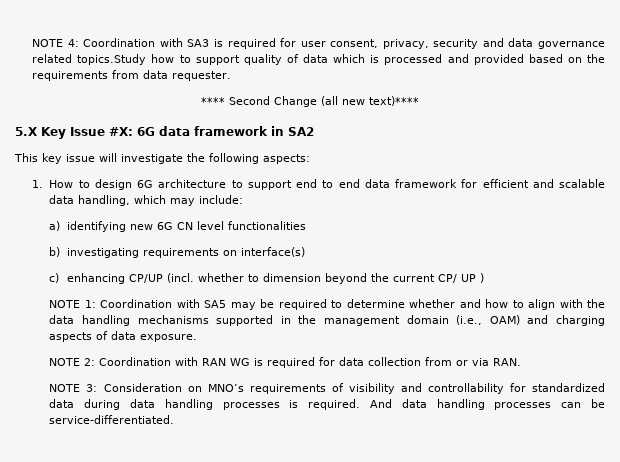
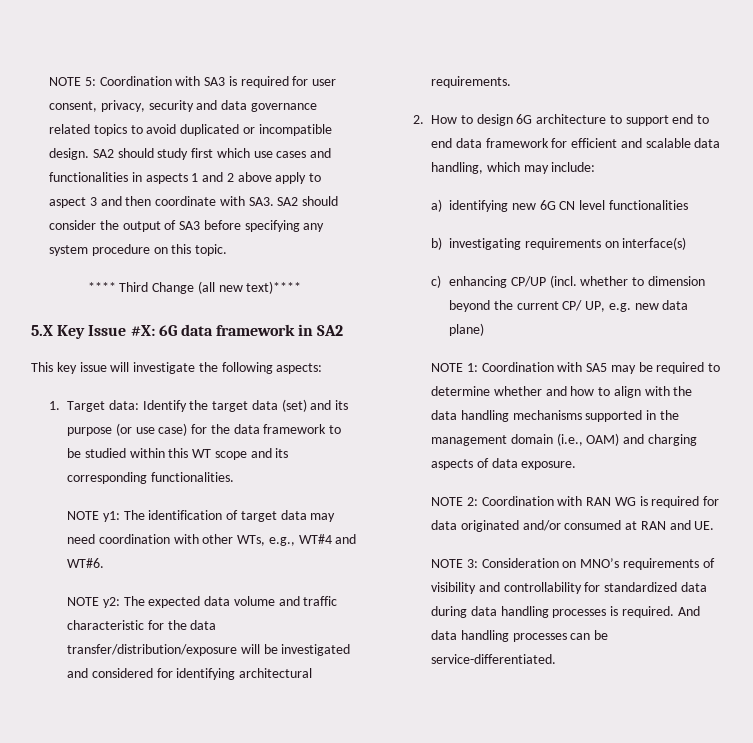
[32,39,79,47] NOTE 4: -> [48,77,96,86] NOTE 5:
[77,54,605,65] [32,70,232,81] topics.Study how to support quality of data which is processed and provided based on the requirements from data requester. -> [93,124,332,136] [48,148,332,160] [48,172,322,184] [48,196,339,208] [48,220,325,232] [48,244,228,256] topics to avoid duplicated or incompatible design. SA2 should study first which use cases and functionalities in aspects 1 and 2 above apply to aspect 3 and then coordinate with SA3. SA2 should consider the output of SA3 before specifying any system procedure on this topic.
[229,96,270,105] Second -> [119,282,149,292] Third
(44, 184) none -> [66,399,349,412] [66,423,342,436] [66,448,289,460] [66,472,234,484] [66,510,336,522] [66,534,357,546] [66,558,104,568] [66,596,338,608] [66,620,217,630] [66,644,351,656] [66,668,313,680] [430,76,511,88] [412,115,424,124] Target data: Identify the target data (set) and its purpose (or use case) for the data framework to be studied within this WT scope and its corresponding functionalities. // NOTE y1: The identification of target data may need coordination with other WTs, e.g., WT#4 and WT#6. // NOTE y2: The expected data volume and traffic characteristic for the data transfer/distribution/exposure will be investigated and considered for identifying architectural requirements. // 2.
[460,273,484,283] UP ) -> [585,300,689,312] [448,323,484,336] UP, e.g. new data plane)
[368,357,522,366] collection from or via RAN. -> [460,520,715,532] originated and/or consumed at RAN and UE.

